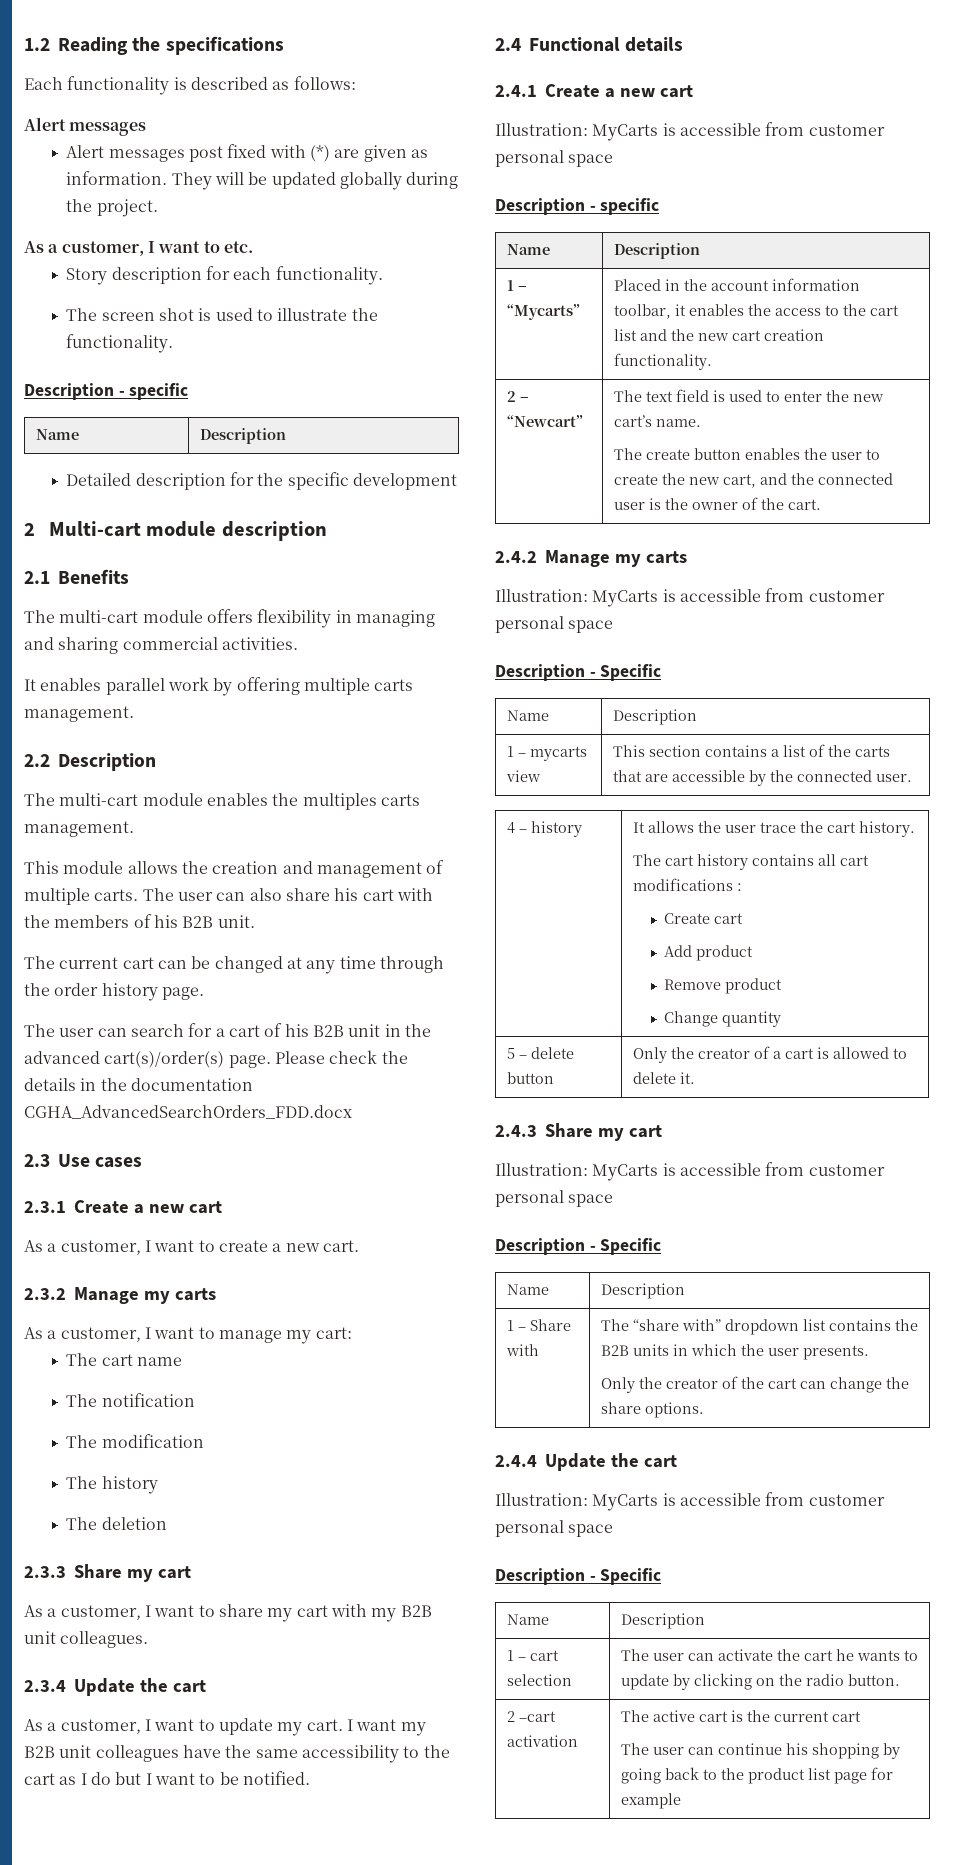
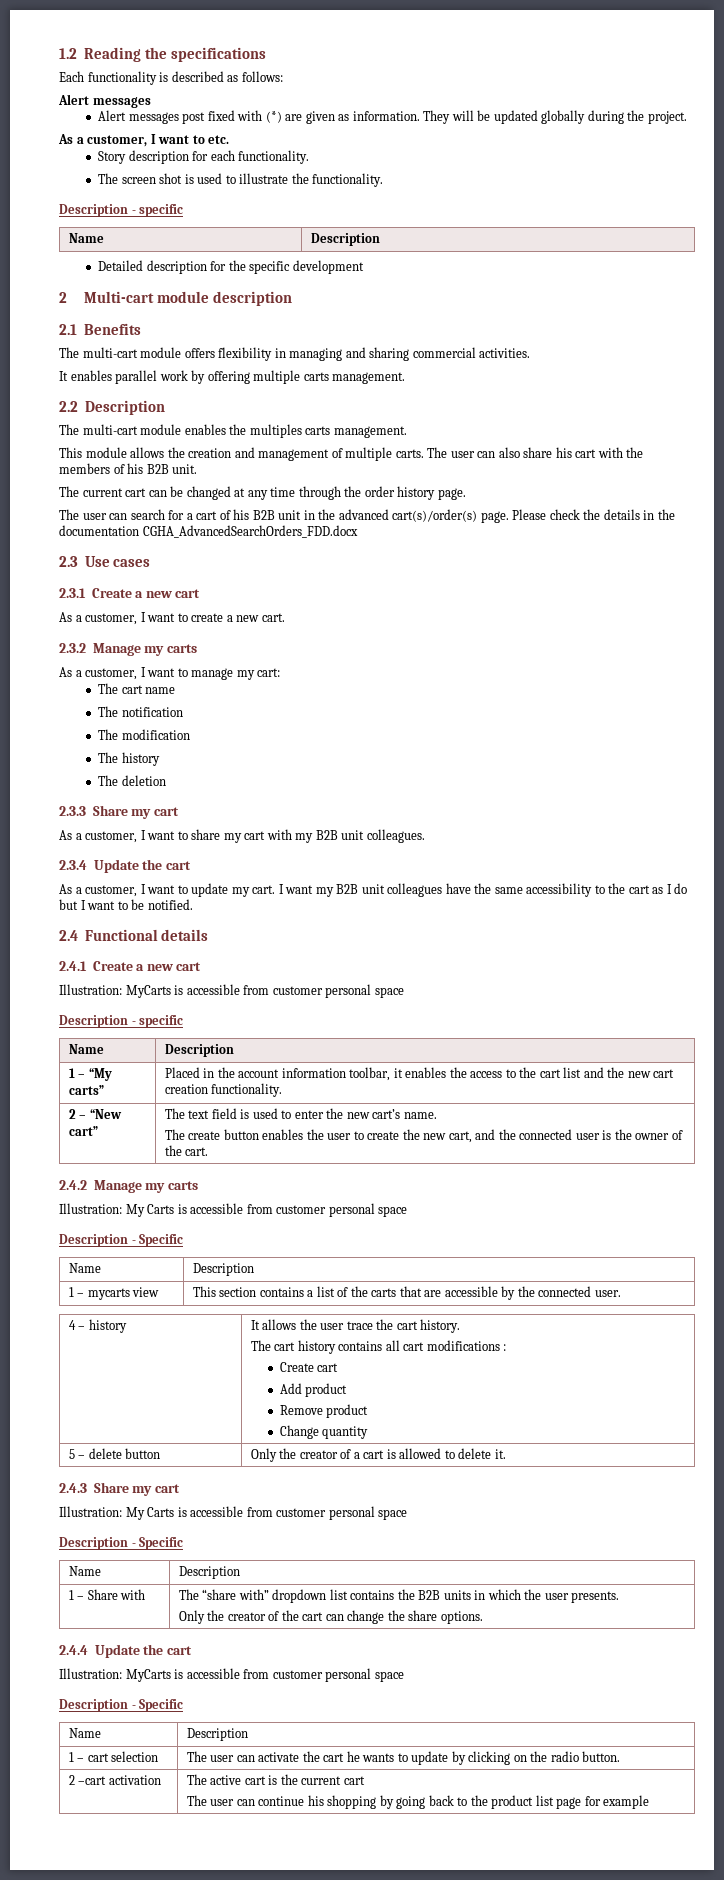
[506,304,580,320] “Mycarts” -> [88,1068,112,1081] [68,1085,104,1095] “My carts”
[506,415,583,427] “Newcart” -> [89,1109,122,1119] [68,1126,98,1136] “New cart”
[592,590,659,607] MyCarts -> [125,1204,175,1217] My Carts
[592,1164,659,1181] MyCarts -> [125,1507,175,1520] My Carts

